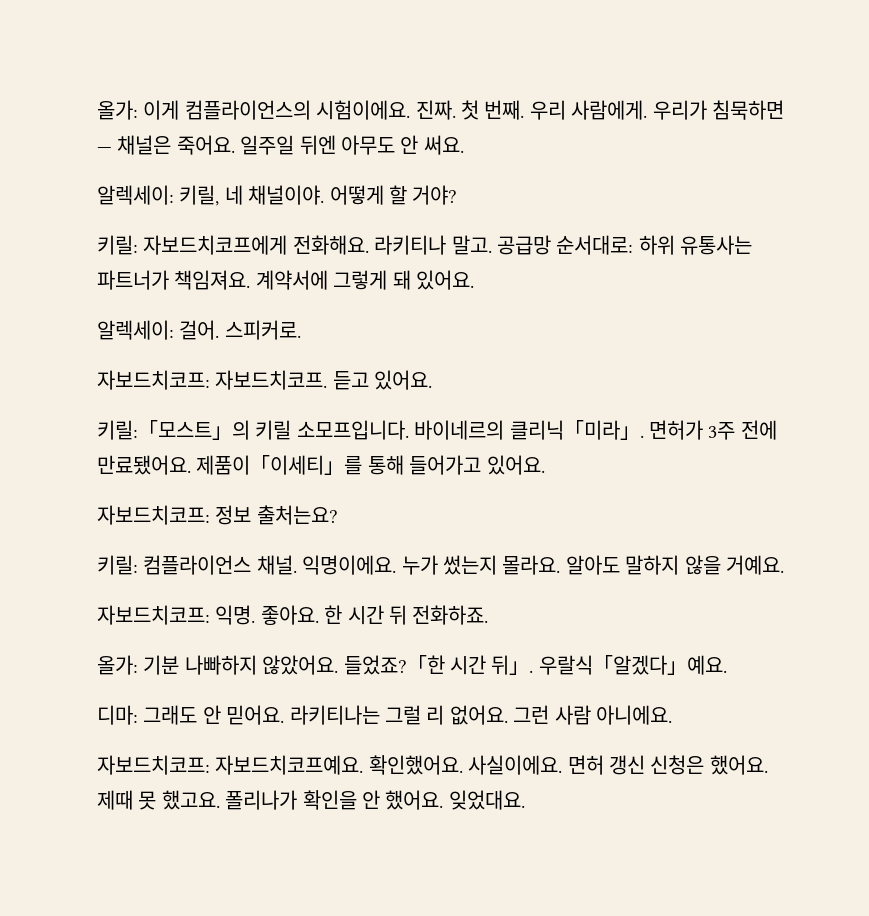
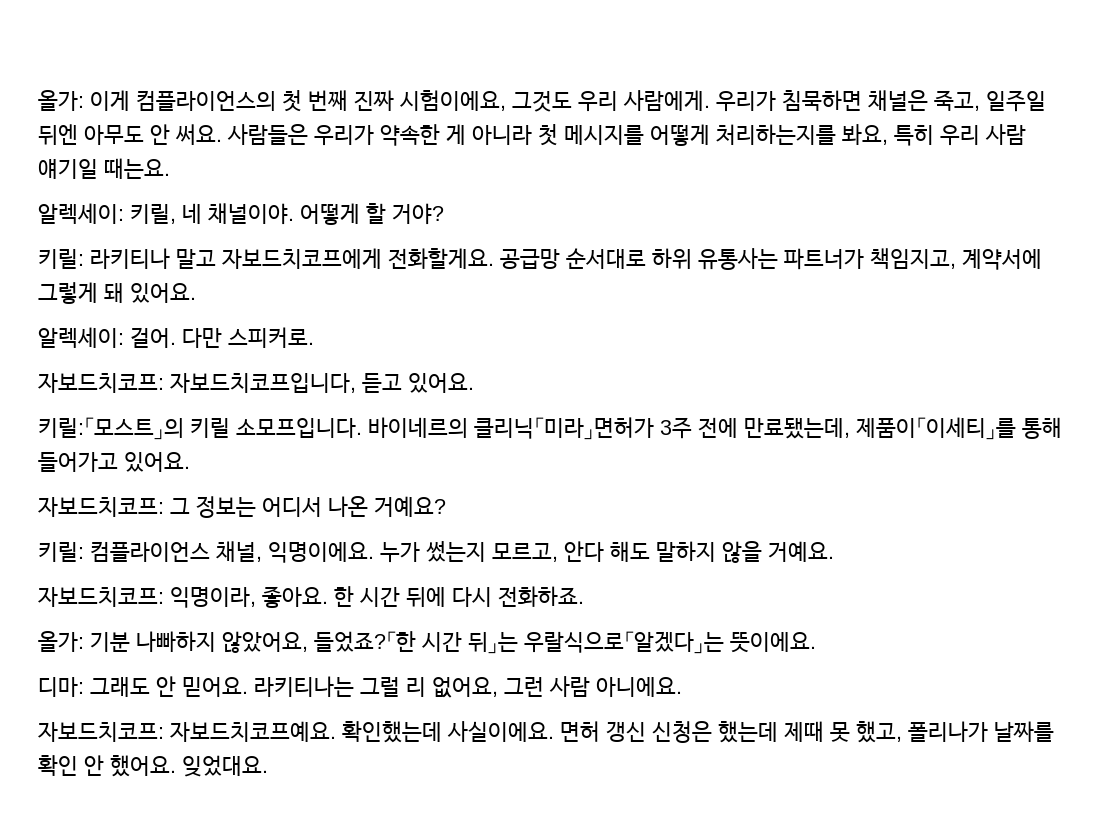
[316,100,525,120] 시험이에요. 진짜. 첫 번째. -> [282,90,572,112] 첫 번째 진짜 시험이에요, 그것도
[97,135,235,155] — 채널은 죽어요. -> [868,90,980,111] 채널은 죽고,
(464, 145) none -> [227,124,1026,146] [38,158,170,179] 사람들은 우리가 약속한 게 아니라 첫 메시지를 어떻게 처리하는지를 봐요, 특히 우리 사람 얘기일 때는요.
[143,235,634,255] 자보드치코프에게 전화해요. 라키티나 말고. 공급망 순서대로: -> [90,248,646,269] 라키티나 말고 자보드치코프에게 전화할게요. 공급망 순서대로
[174,270,251,290] 책임져요. -> [870,248,956,269] 책임지고,
(220, 330) none -> [182,328,222,348] 다만
[215,370,328,390] 자보드치코프. -> [170,373,356,393] 자보드치코프입니다,
[639,435,644,438] . -> (594, 434) none
[97,455,191,475] 만료됐어요. -> [744,418,850,439] 만료됐는데,
[215,505,338,525] 정보 출처는요? -> [170,496,446,518] 그 정보는 어디서 나온 거예요?
[256,555,297,575] 채널. -> [216,541,262,562] 채널,
[502,555,620,575] 몰라요. 알아도 -> [492,541,650,562] 모르고, 안다 해도
[215,605,256,625] 익명. -> [170,587,256,608] 익명이라,
[389,605,407,625] 뒤 -> [406,587,492,607] 뒤에 다시
[262,655,339,675] 않았어요. -> [222,631,308,653] 않았어요,
[529,655,727,675] . 우랄식「알겠다」예요. -> [498,631,816,654] 는 우랄식으로「알겠다」는 뜻이에요.
[449,705,508,725] 없어요. -> [432,677,498,698] 없어요,
[368,755,463,775] 확인했어요. -> [342,721,442,743] 확인했는데
[709,755,768,775] 했어요. -> [718,721,778,743] 했는데
[161,790,357,810] 했고요. 폴리나가 확인을 -> [856,721,1054,743] [38,755,78,776] 했고, 폴리나가 날짜를 확인

